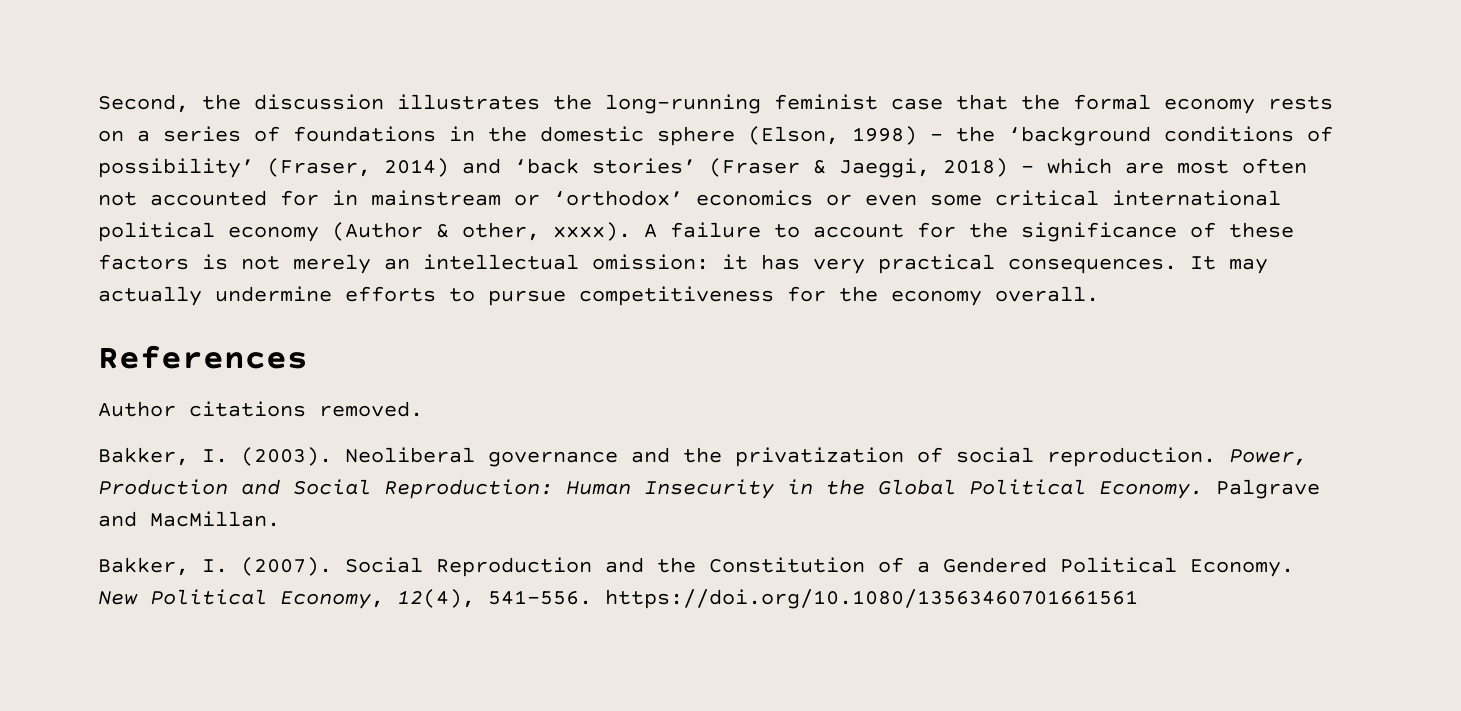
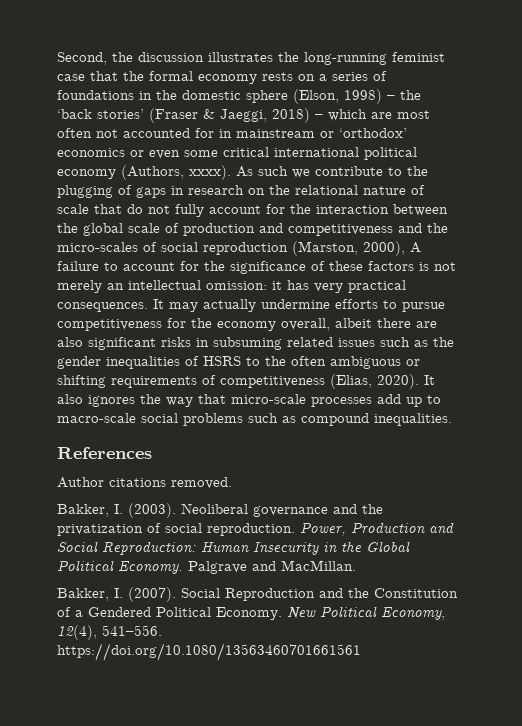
[1008,126,1333,146] [98,158,501,178] ‘background conditions of possibility’ (Fraser, 2014) and -> (421, 95) none
[332,222,631,241] (Author & other, xxxx). -> [121,165,428,180] [57,185,425,198] [57,204,448,217] [57,223,448,236] [57,241,405,256] (Authors, xxxx). As such we contribute to the plugging of gaps in research on the relational nature of scale that do not fully account for the interaction between the global scale of production and competitiveness and the micro-scales of social reproduction (Marston, 2000),
[995,286,1099,302] overall. -> [281,318,437,331] [57,337,454,350] [57,356,420,369] [57,374,435,389] [57,394,441,407] [57,413,452,426] overall, albeit there are also significant risks in subsuming related issues such as the gender inequalities of HSRS to the often ambiguous or shifting requirements of competitiveness (Elias, 2020). It also ignores the way that micro-scale processes add up to macro-scale social problems such as compound inequalities.

